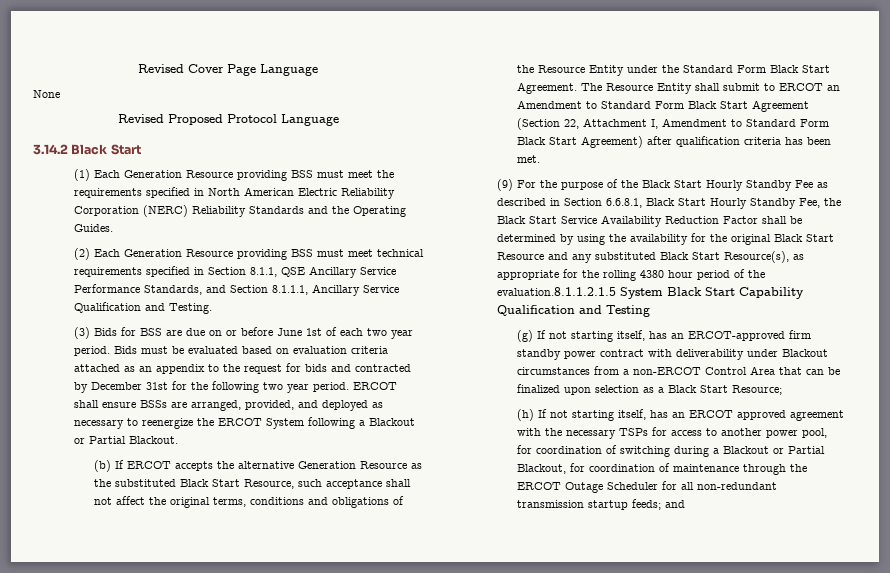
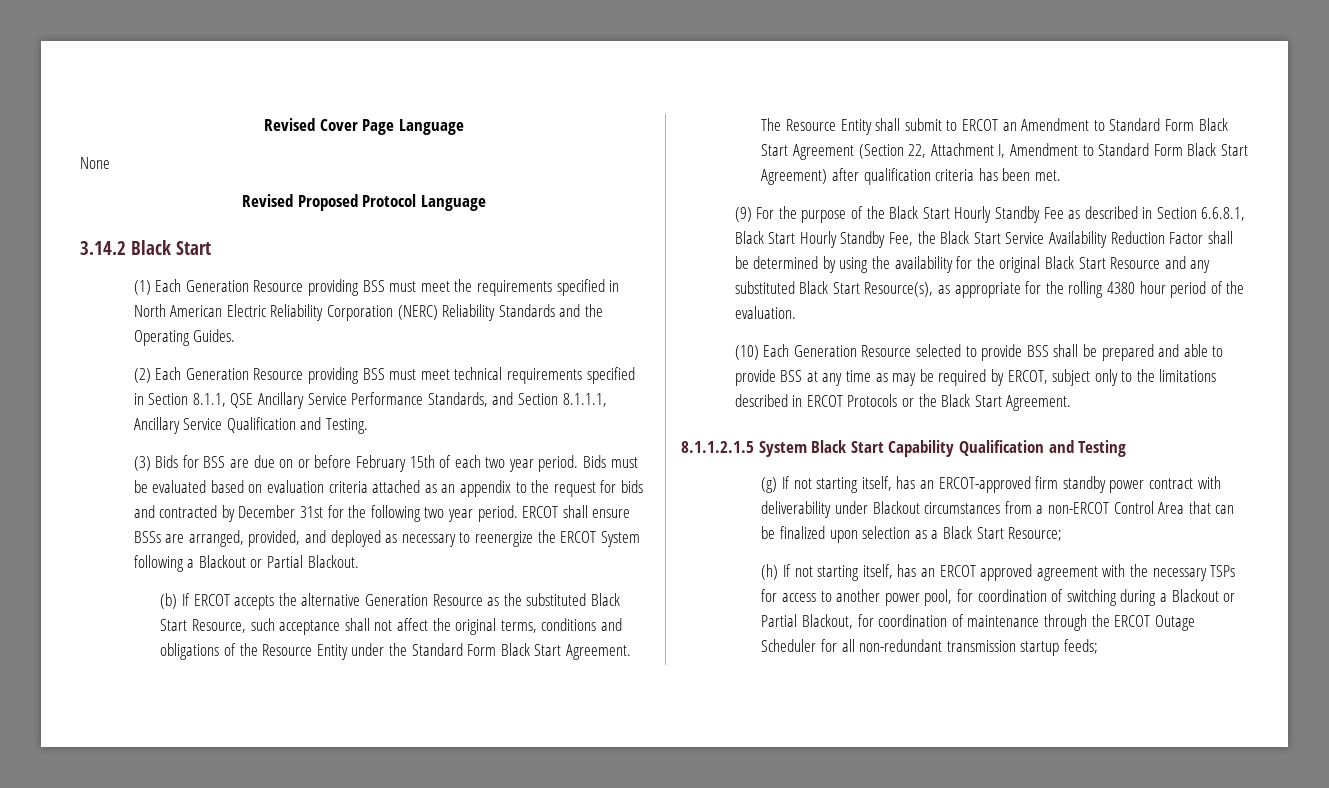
[276,328,322,336] June 1st -> [355,455,435,472] February 15th
[496,287,616,296] evaluation.8.1.1.2.1.5 -> [734,306,796,319] [734,344,1224,361] [734,369,1217,386] [734,394,1072,411] [681,441,754,453] evaluation. // (10) Each Generation Resource selected to provide BSS shall be prepared and able to provide BSS at any time as may be required by ERCOT, subject only to the limitations described in ERCOT Protocols or the Black Start Agreement. // 8.1.1.2.1.5
[665,500,686,508] and -> (1098, 646) none

